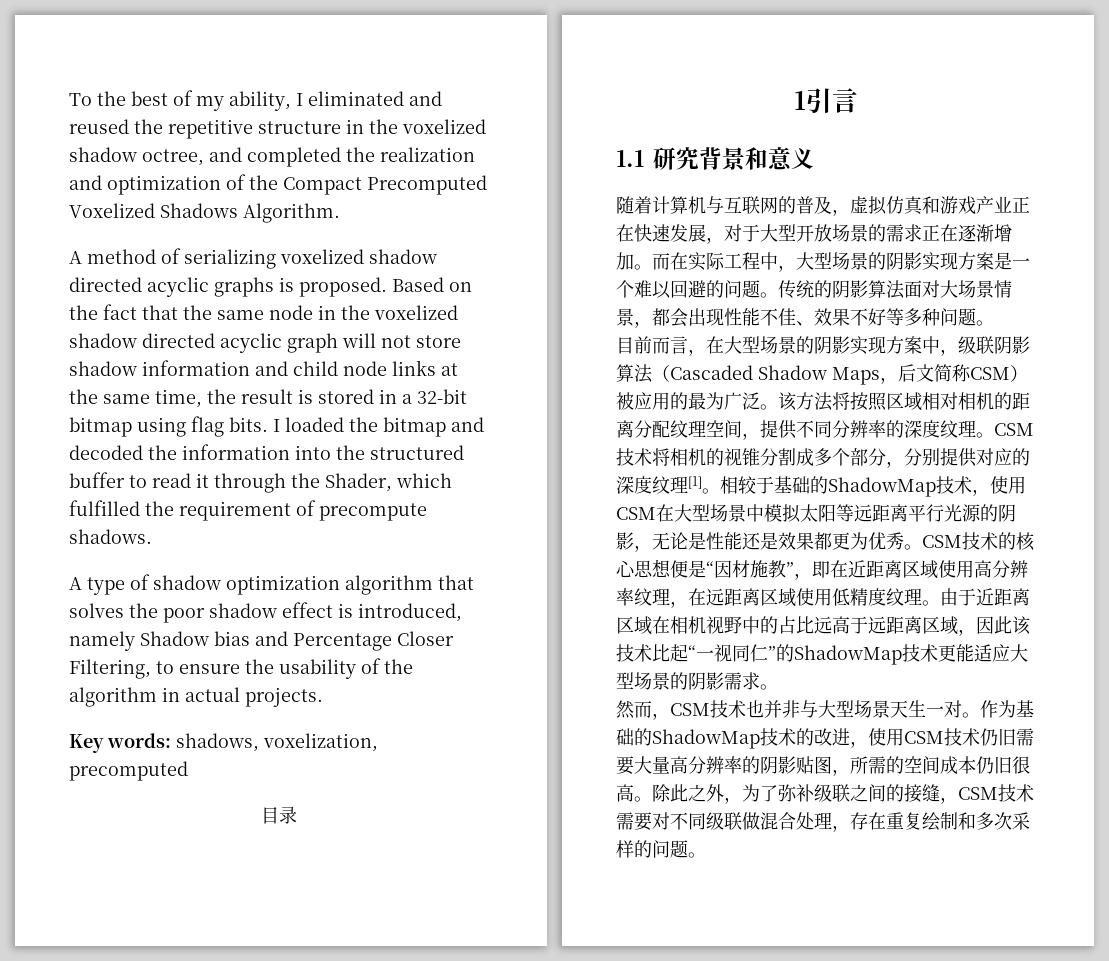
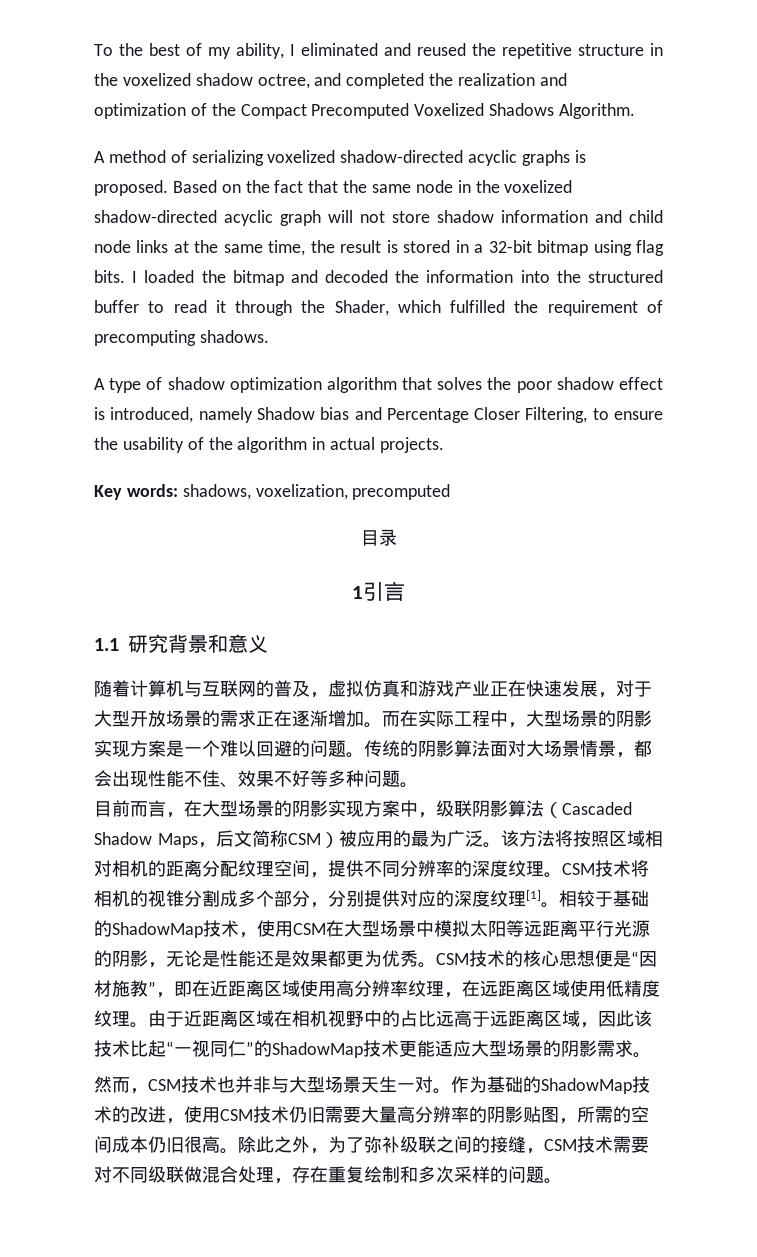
[369,249,437,264] [69,277,142,292] shadow directed -> [340,150,464,163] shadow-directed
[69,333,215,348] shadow directed -> [94,210,217,223] shadow-directed
[319,503,427,521] precompute -> [94,330,196,346] precomputing

